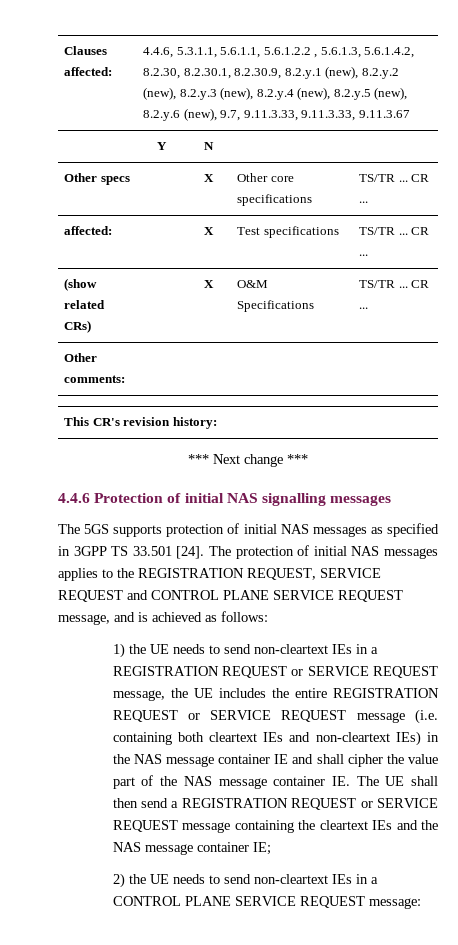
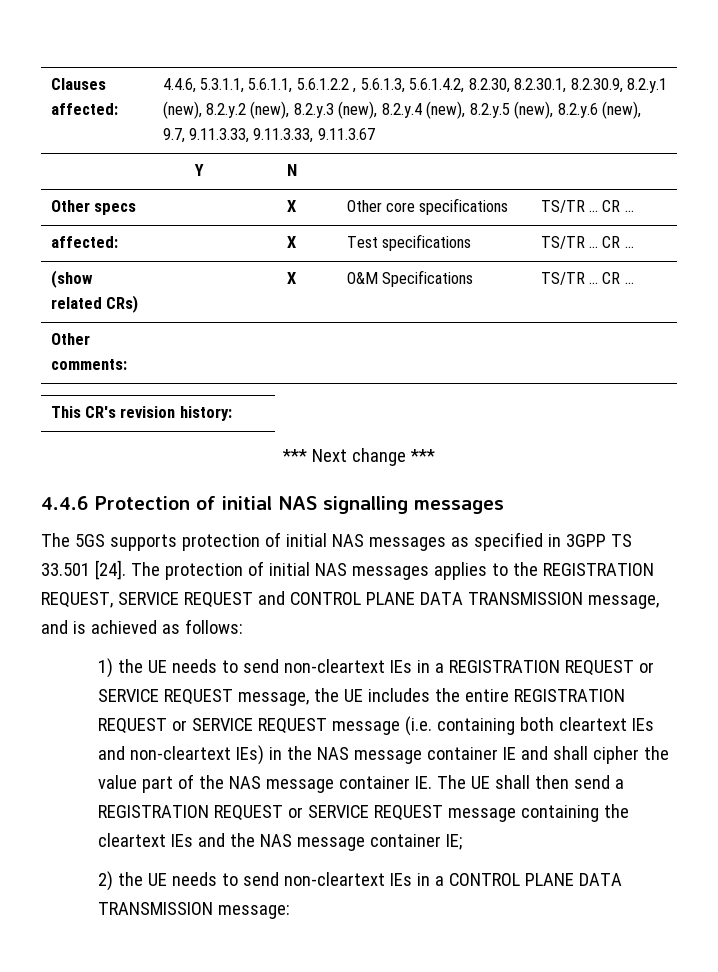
[273,590,403,602] SERVICE REQUEST -> [419,592,583,605] DATA TRANSMISSION
[234,896,365,908] SERVICE REQUEST -> [578,873,622,886] [97,902,213,915] DATA TRANSMISSION

